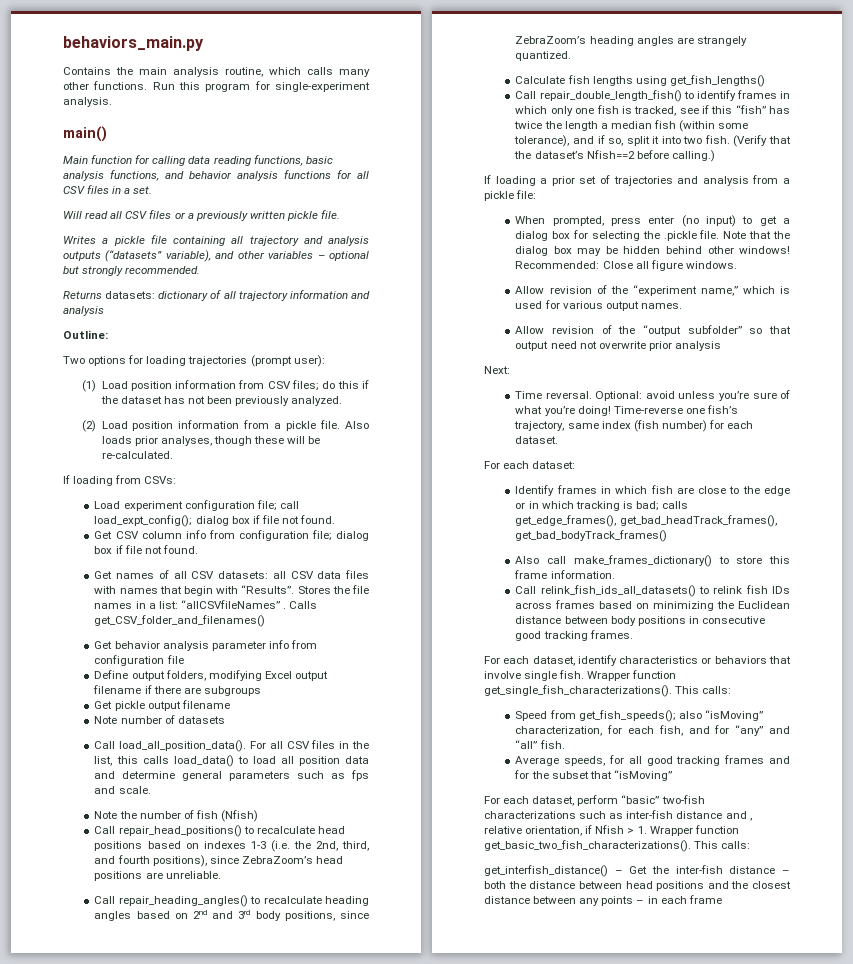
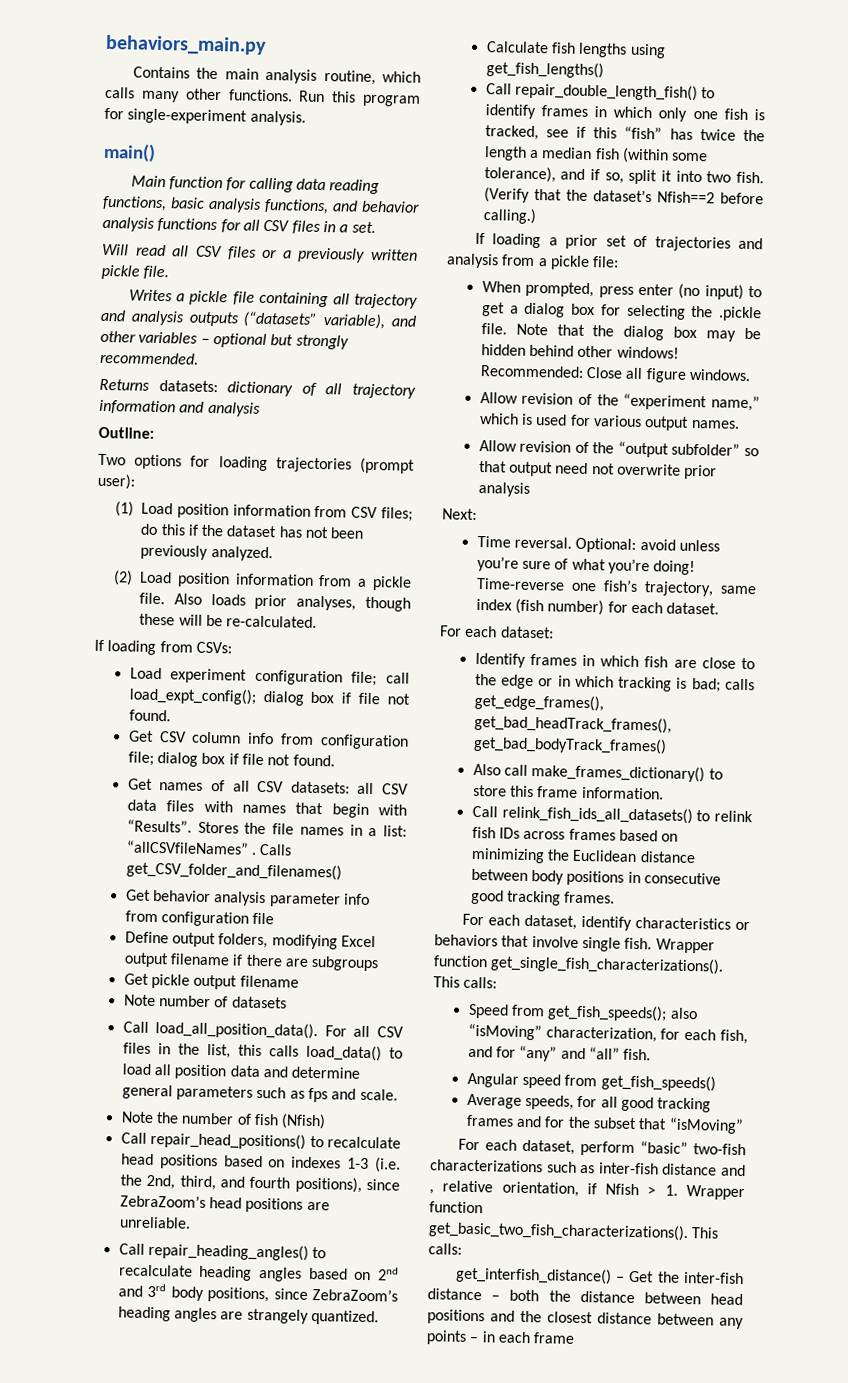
(565, 744) none -> [466,1072,716,1092] // Angular speed from get_fish_speeds()

